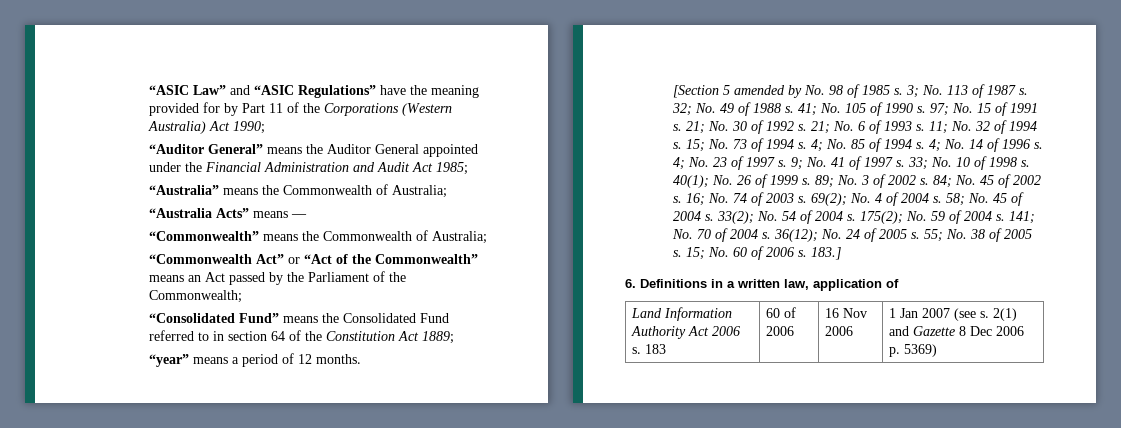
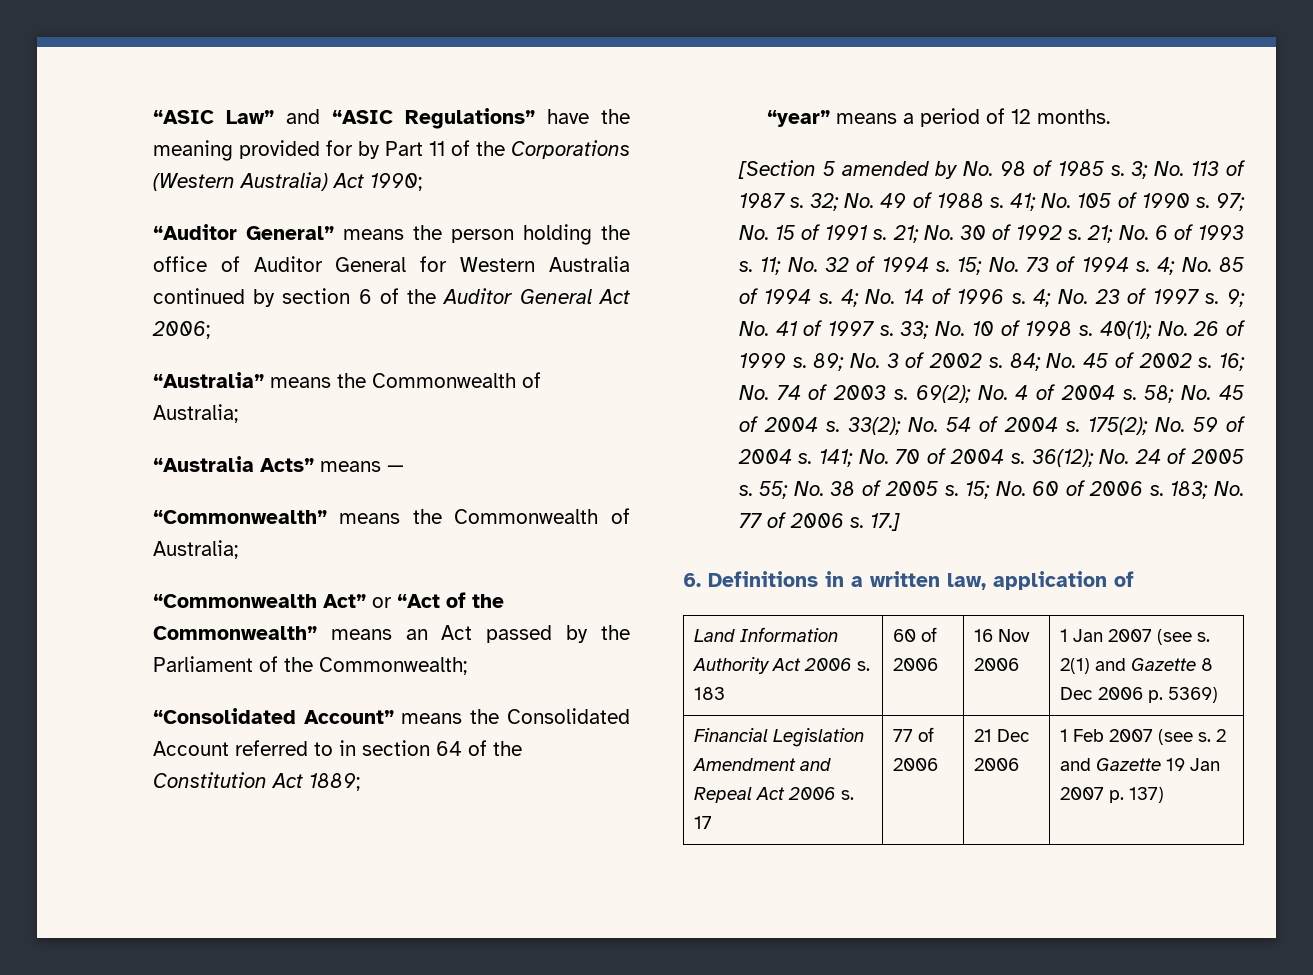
[327,144,479,157] [149,162,469,175] Auditor General appointed under the Financial Administration and Audit Act 1985; -> [450,224,630,245] [152,256,630,272] [152,288,630,307] [151,321,210,339] person holding the office of Auditor General for Western Australia continued by section 6 of the Auditor General Act 2006;
[239,313,280,323] Fund” -> [303,710,394,724] Account”
[420,313,450,323] Fund -> [152,741,229,756] Account
[811,247,842,260] 183.] -> [1170,481,1244,499] [738,512,900,531] 183; No. 77 of 2006 s. 17.]
(938, 350) none -> [694,728,865,747] [693,758,832,771] [694,787,855,803] [694,816,713,829] [893,727,935,742] [893,758,939,771] [974,729,1031,742] [974,758,1020,771] [1060,729,1227,745] [1060,758,1221,771] [1060,787,1165,803] // Financial Legislation Amendment and Repeal Act 2006 s. 17 | 77 of 2006 | 21 Dec 2006 | 1 Feb 2007 (see s. 2 and Gazette 19 Jan 2007 p. 137)

